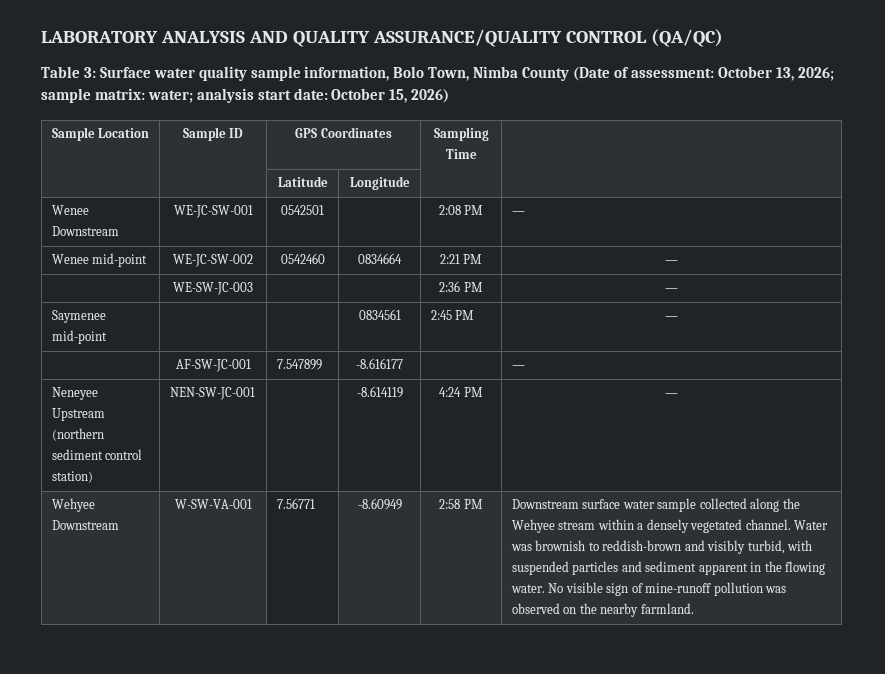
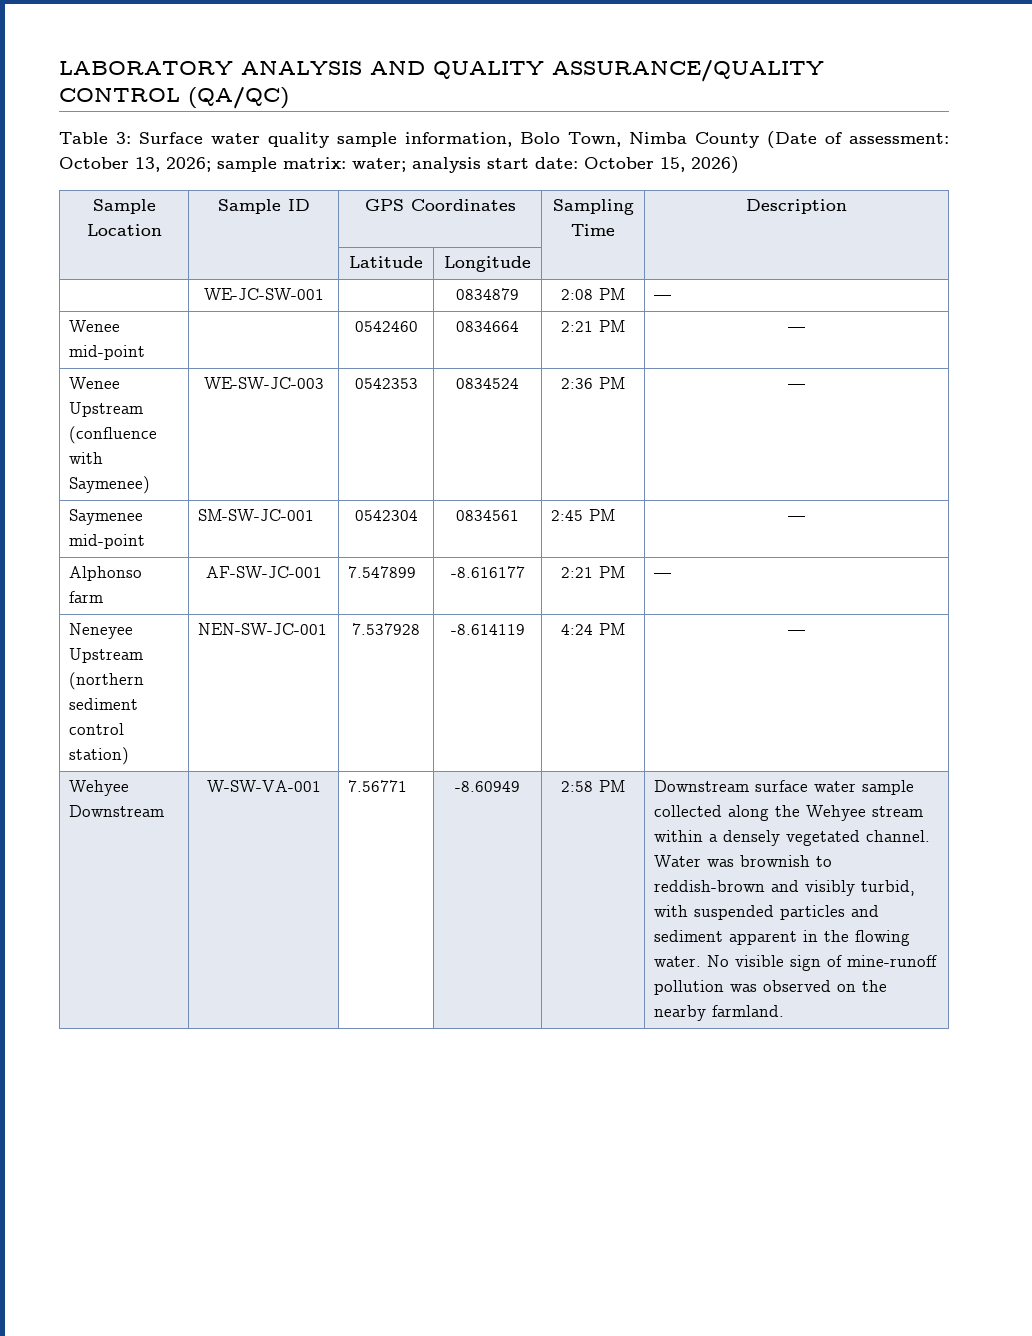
(477, 154) none -> [746,199,847,214] Description
[51,205,89,215] [51,226,119,236] Wenee Downstream -> (531, 264) none
[281,205,324,215] 0542501 | -> [456,288,519,300] | 0834879
[173,254,253,267] WE-JC-SW-002 -> (146, 352) none
(678, 262) none -> [69,377,121,389] [69,402,144,417] [69,426,158,444] [69,452,104,464] [69,476,151,494] Wenee Upstream (confluence with Saymenee)
(253, 288) | -> [354,378,418,389] [456,378,519,389] 0542353 | 0834524
(107, 337) | -> [198,509,315,521] [354,510,418,521] SM-SW-JC-001 | 0542304
(678, 318) none -> [69,566,143,581] [69,591,104,603] Alphonso farm
(403, 363) none -> [561,566,625,578] 2:21 PM
(255, 393) none -> [352,623,420,635] 7.537928

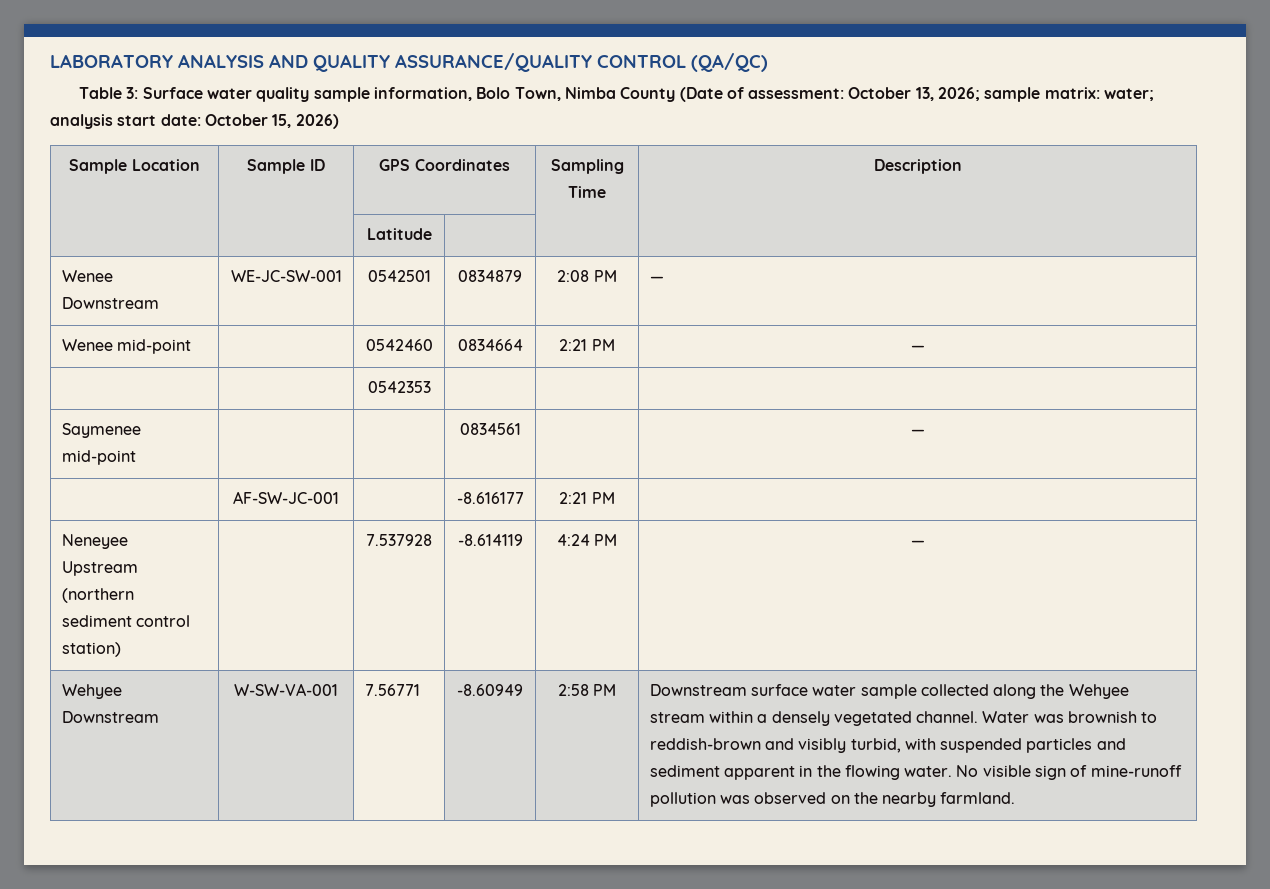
[444,256,531,272] Longitude | | // -> [61,270,113,282] [61,297,159,309] | | // Wenee Downstream
(324, 294) none -> [367,270,431,282] 0542501
[69,377,121,389] [69,402,144,417] [69,426,158,444] [69,452,104,464] [69,476,151,494] [203,377,324,389] [354,378,418,389] [456,378,519,389] [561,377,625,389] [788,384,805,389] Wenee Upstream (confluence with Saymenee) | WE-SW-JC-003 | 0542353 | 0834524 | 2:36 PM | — -> [367,381,431,393] | | 0542353 | | |
[198,509,315,521] [354,510,418,521] SM-SW-JC-001 | 0542304 -> (136, 457) |
[551,509,616,521] [788,516,805,521] [69,566,143,581] [69,591,104,603] 2:45 PM | — // Alphonso farm -> [910,429,925,435] | — //
[348,566,417,578] 7.547899 -> (339, 497) none
[654,573,672,578] — -> (615, 498) none
[198,623,328,635] NEN-SW-JC-001 -> (121, 649) none

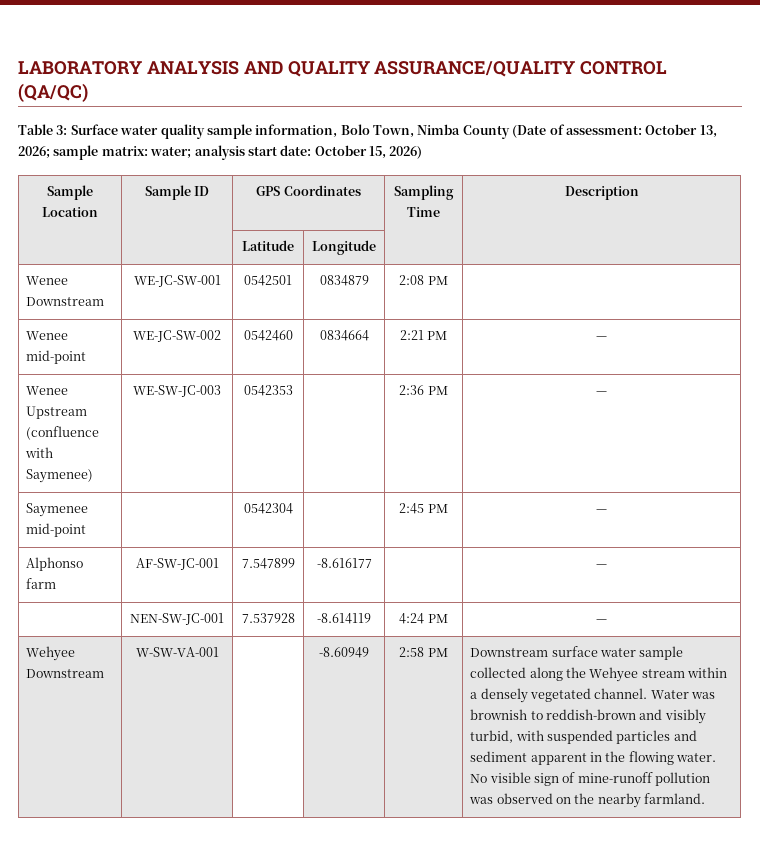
(432, 234) none -> [312,240,376,255] Longitude
[649,276,664,282] — -> (448, 280) none
(191, 346) none -> [133,330,221,342] WE-JC-SW-002
[367,381,431,393] [61,423,141,438] [61,450,136,465] [459,423,521,435] [910,429,925,435] [233,491,339,504] [456,492,524,504] [559,492,615,504] [61,534,128,549] [61,561,138,576] [61,588,134,603] [61,615,190,627] [61,642,121,657] | | 0542353 | | | // Saymenee mid-point | | | 0834561 | | — // | AF-SW-JC-001 | | -8.616177 | 2:21 PM | // Neneyee Upstream (northern sediment control station) | -> [26,386,69,395] [26,406,88,419] [26,426,100,440] [25,447,54,458] [26,469,94,483] [133,385,221,397] [243,385,293,396] [399,385,448,395] [596,391,607,395] [26,503,89,517] [26,523,87,537] [243,503,293,514] [399,503,448,514] [596,509,607,513] [26,557,84,571] [26,578,57,589] [135,558,219,570] [241,558,295,569] [316,558,372,568] [596,564,607,568] [130,613,224,625] Wenee Upstream (confluence with Saymenee) | WE-SW-JC-003 | 0542353 | | 2:36 PM | — // Saymenee mid-point | | 0542304 | | 2:45 PM | — // Alphonso farm | AF-SW-JC-001 | 7.547899 | -8.616177 | | — // | NEN-SW-JC-001
[364,684,420,696] 7.56771 -> (219, 652) none

